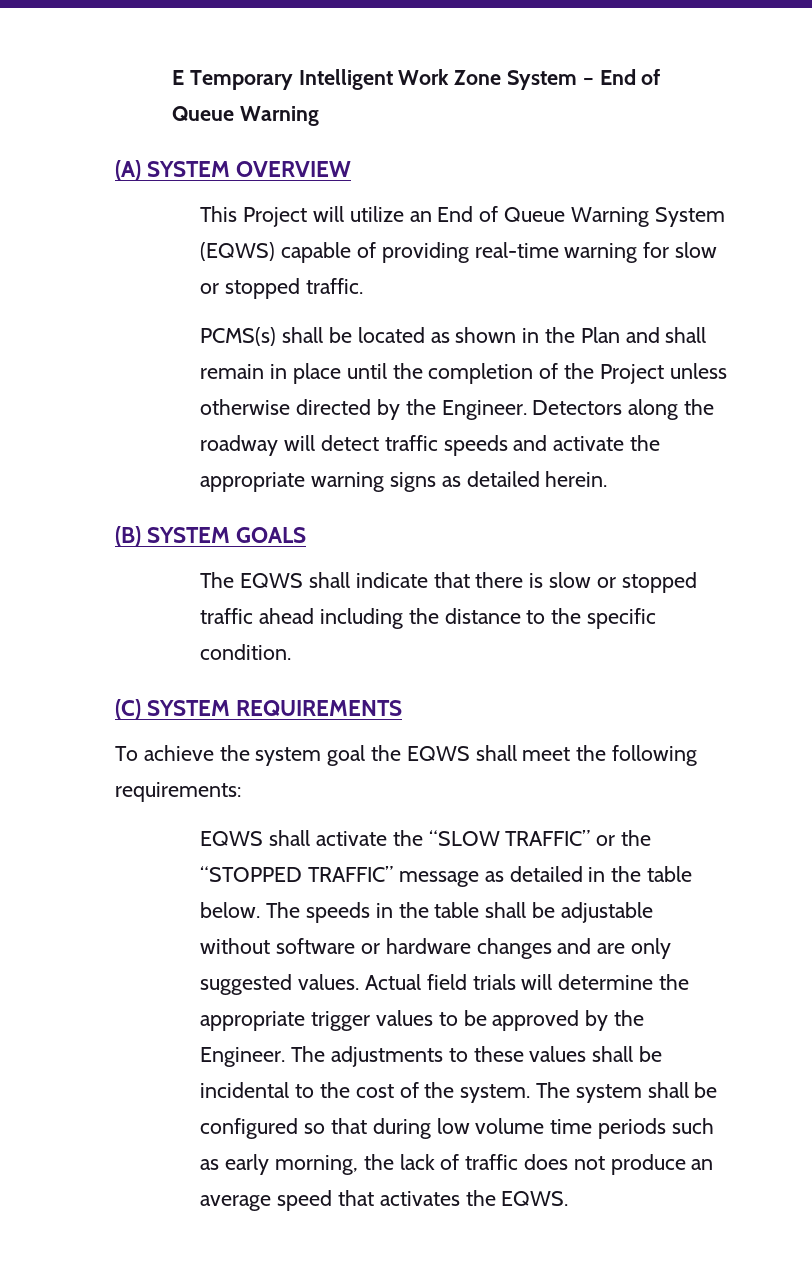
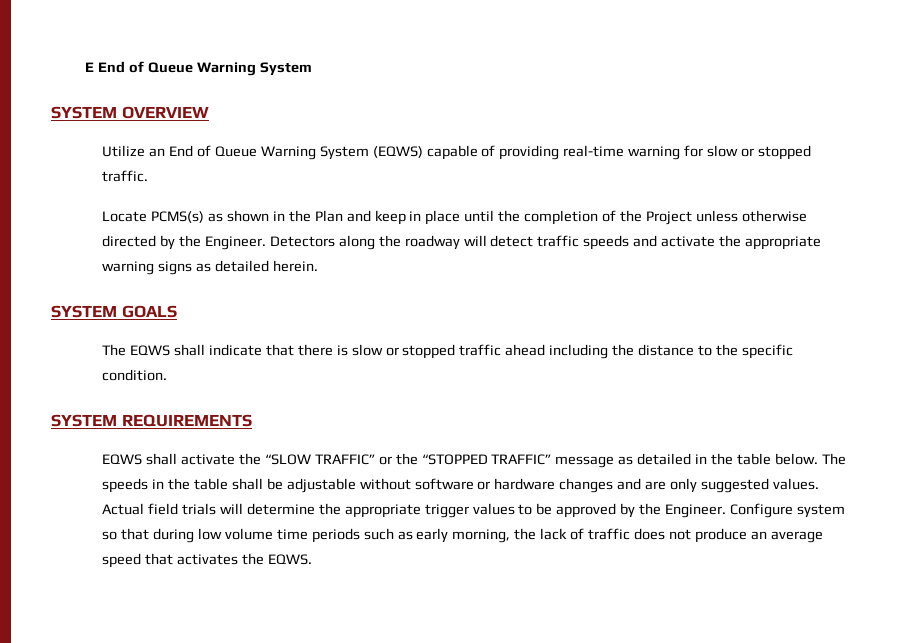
[189,69,661,90] [171,106,319,126] [115,160,141,180] Temporary Intelligent Work Zone System – End of Queue Warning // (A) -> [98,61,312,76] End of Queue Warning System //
[200,206,404,227] This Project will utilize -> [102,145,146,157] Utilize
[200,327,425,346] PCMS(s) shall be located -> [102,211,205,223] Locate PCMS(s)
[665,327,707,343] [200,364,265,379] shall remain -> [374,210,406,225] keep
[115,526,141,546] (B) -> (318, 266) none
[115,699,141,719] (C) -> (168, 375) none
[115,745,698,766] [115,782,241,802] // To achieve the system goal the EQWS shall meet the following requirements: -> (252, 420) none
[291,1046,662,1067] [200,1082,718,1103] [200,1118,299,1139] The adjustments to these values shall be incidental to the cost of the system. The system shall be configured -> [729,503,845,518] Configure system

